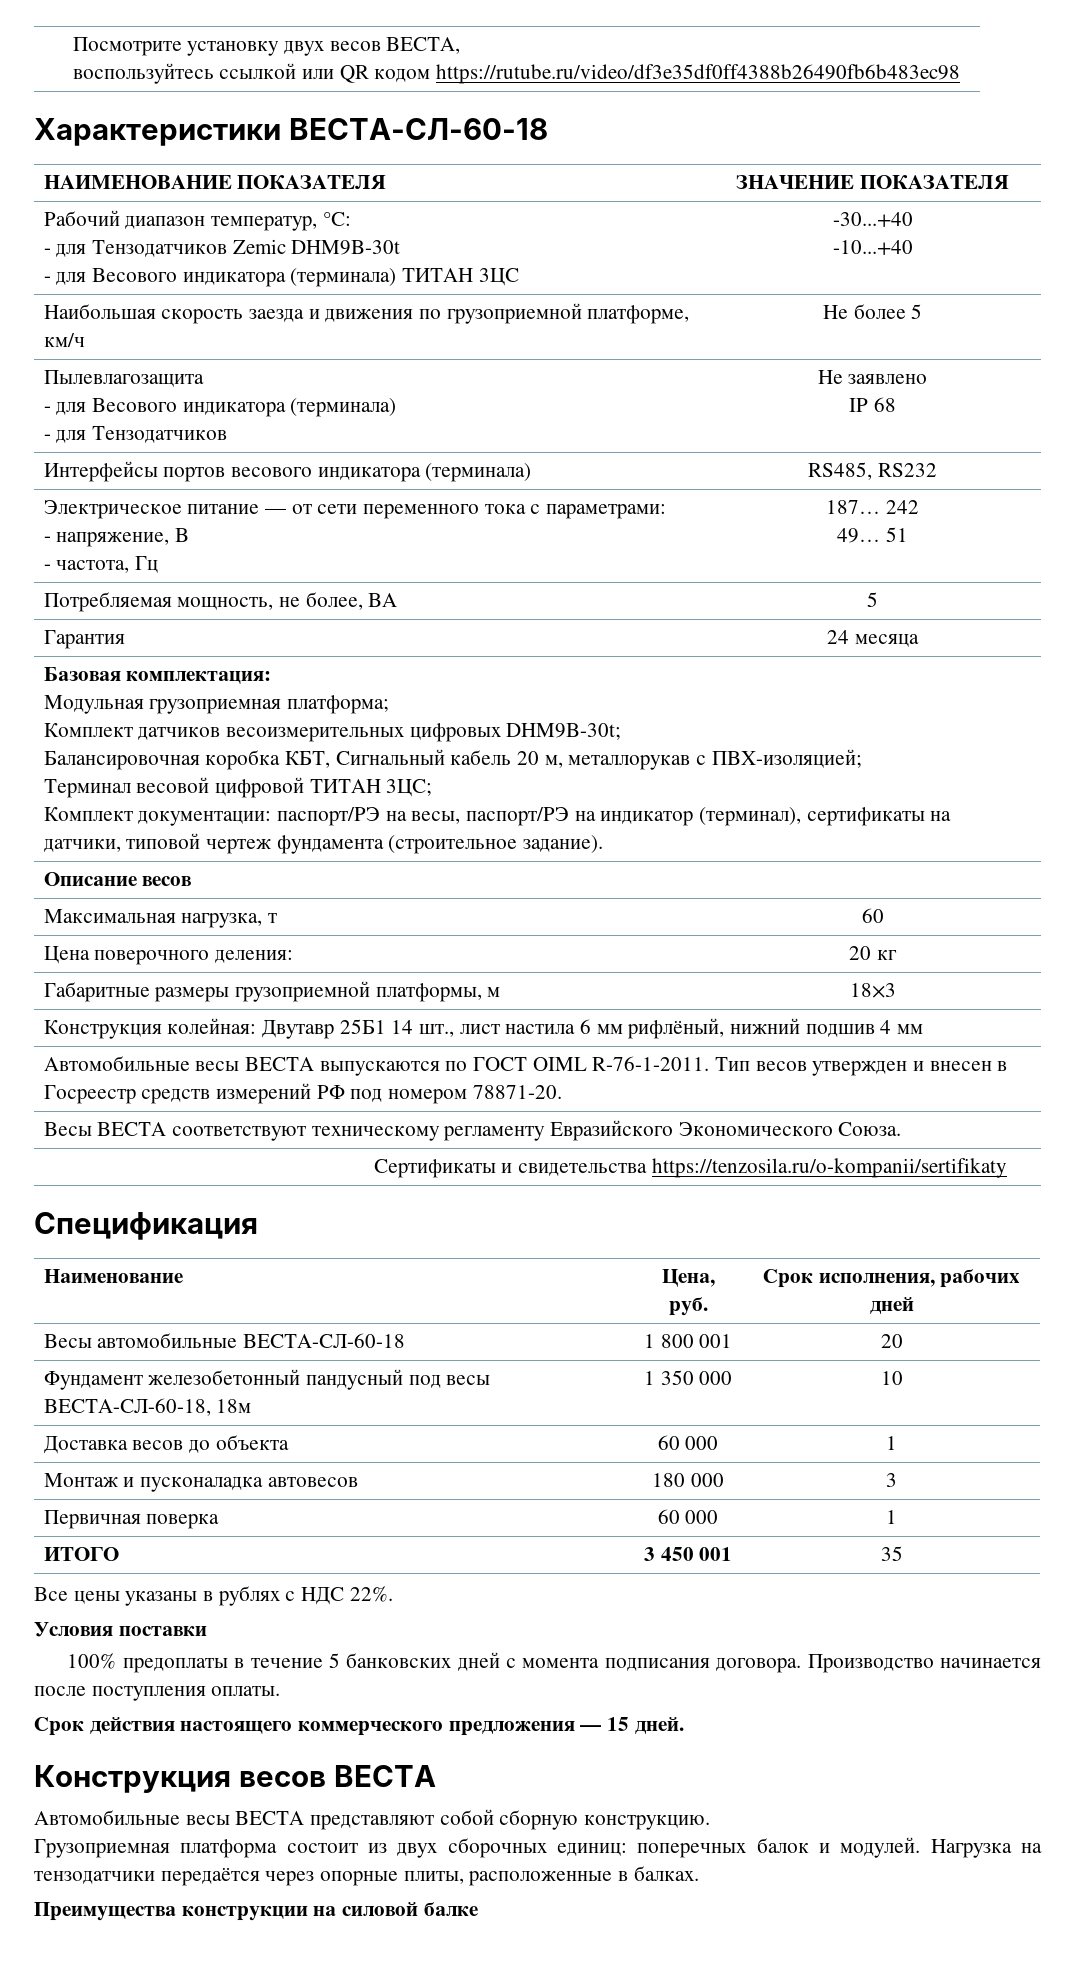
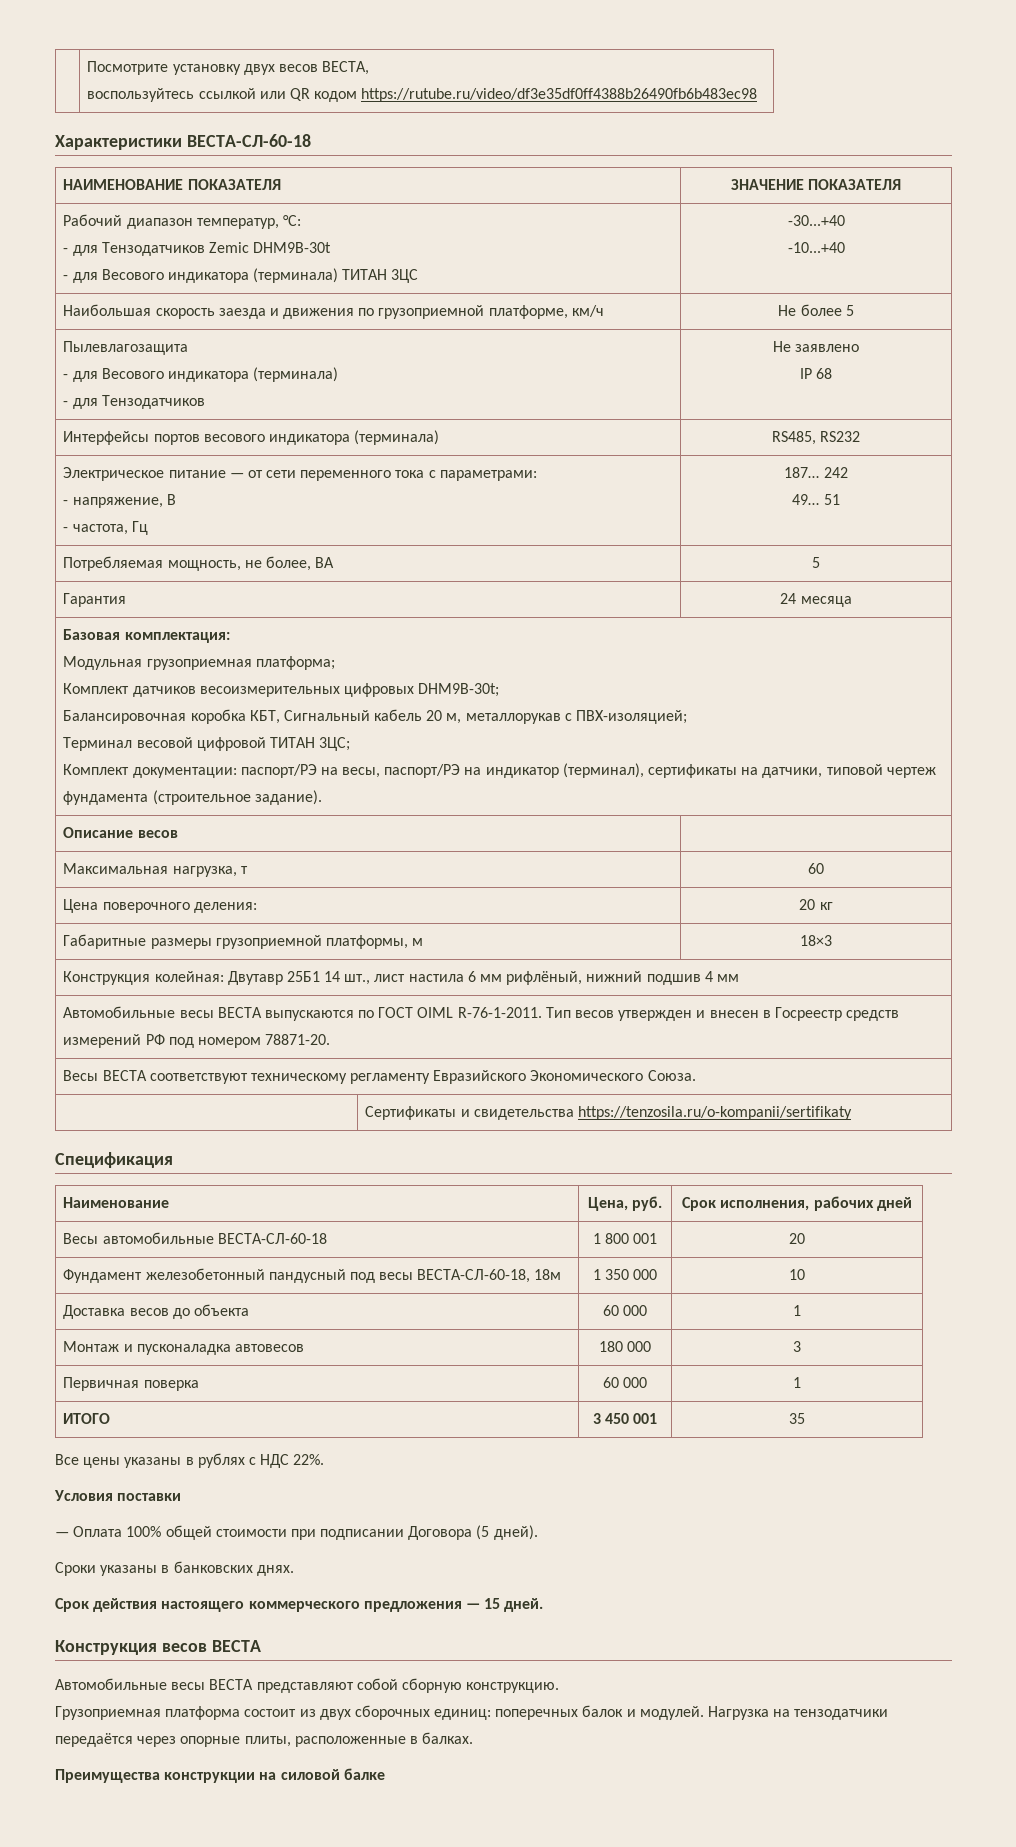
[67,1652,1041,1673] [34,1686,281,1701] 100% предоплаты в течение 5 банковских дней с момента подписания договора. Производство начинается после поступления оплаты. -> [55,1525,538,1540] [55,1561,294,1576] — Оплата 100% общей стоимости при подписании Договора (5 дней). // Сроки указаны в банковских днях.

